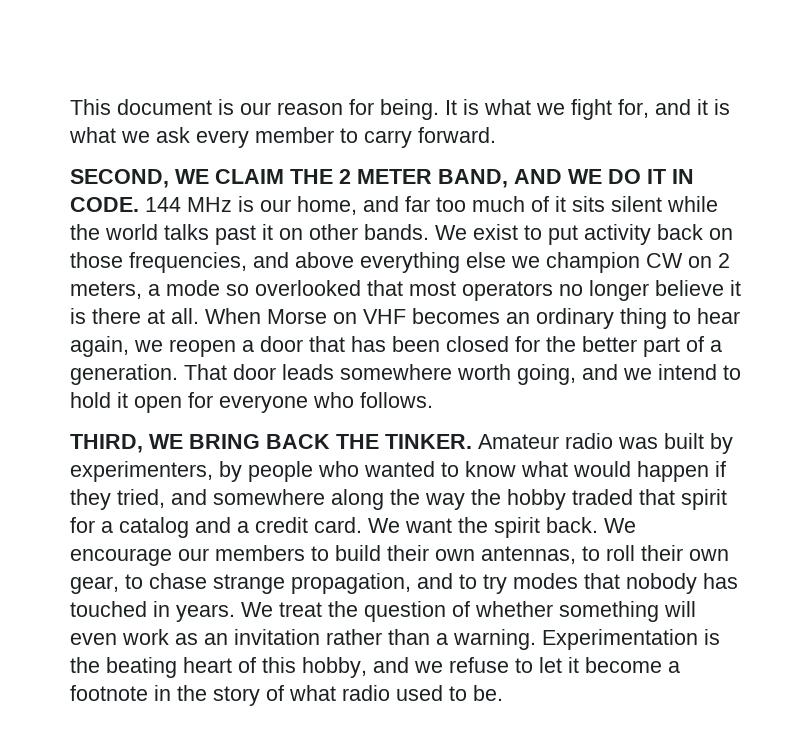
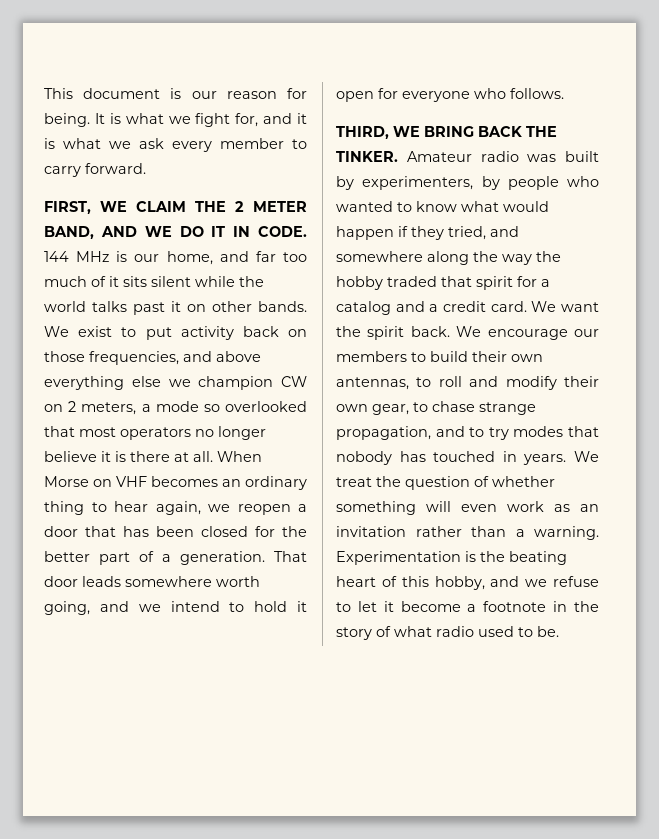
[70,169,169,188] SECOND, -> [44,201,91,214] FIRST,
(635, 553) none -> [469,376,557,390] and modify

